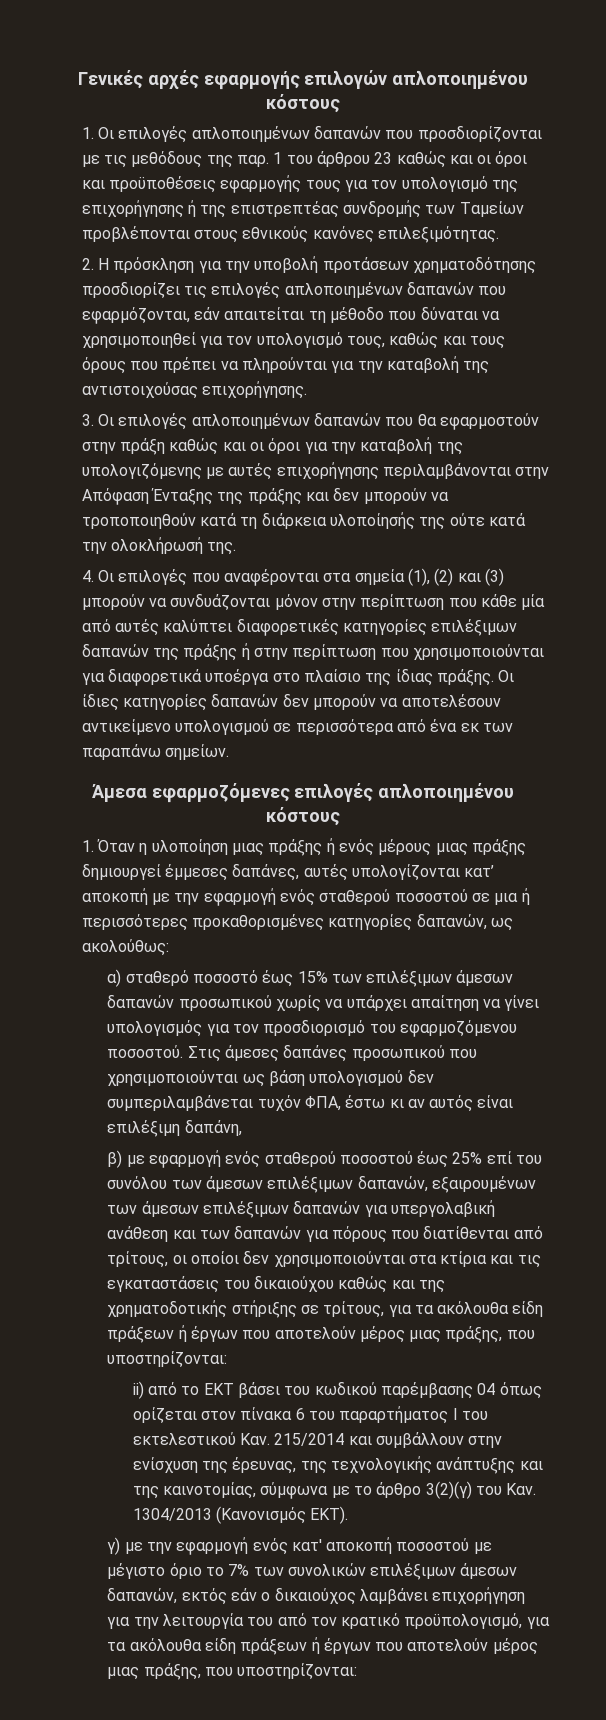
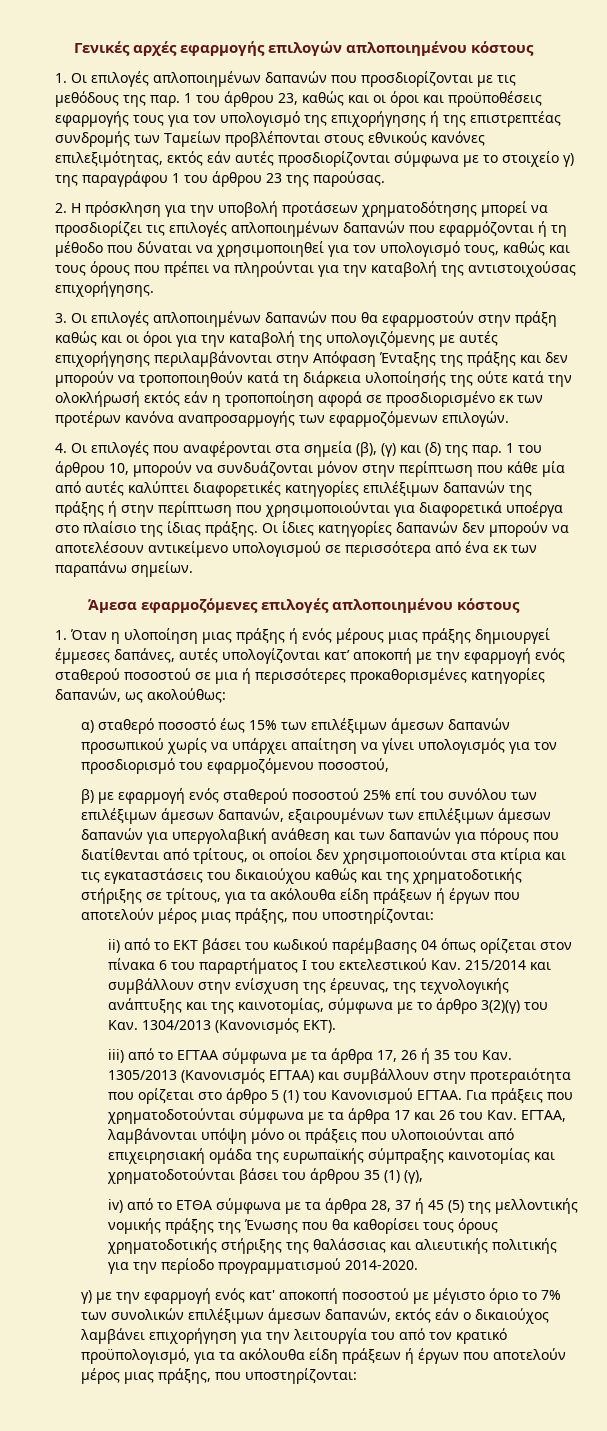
[374,152,393,164] 23 -> [277,93,298,105] 23,
[377,226,499,243] επιλεξιμότητας. -> [54,151,574,167] [54,171,385,187] επιλεξιμότητας, εκτός εάν αυτές προσδιορίζονται σύμφωνα με το στοιχείο γ) της παραγράφου 1 του άρθρου 23 της παρούσας.
(536, 265) none -> [480,201,548,217] μπορεί να
[81,307,305,324] εφαρμόζονται, εάν απαιτείται -> [438,221,547,237] εφαρμόζονται ή
[207,542,237,555] της. -> [143,391,543,407] [54,411,509,427] εκτός εάν η τροποποίηση αφορά σε προσδιορισμένο εκ των προτέρων κανόνα αναπροσαρμογής των εφαρμοζόμενων επιλογών.
[407,568,504,586] (1), (2) και (3) -> [355,442,542,457] [54,461,129,477] (β), (γ) και (δ) της παρ. 1 του άρθρου 10,
[107,1044,477,1062] [107,1069,434,1087] [107,1095,514,1112] [107,1119,242,1137] ποσοστού. Στις άμεσες δαπάνες προσωπικού που χρησιμοποιούνται ως βάση υπολογισμού δεν συμπεριλαμβάνεται τυχόν ΦΠΑ, έστω κι αν αυτός είναι επιλέξιμη δαπάνη, -> [318,758,390,772] ποσοστού,
[417,1151,449,1168] έως -> (360, 794) none
[205,1176,354,1193] άμεσων επιλέξιμων -> [81,808,215,824] επιλέξιμων άμεσων
[141,1201,289,1218] άμεσων επιλέξιμων -> [418,808,552,824] επιλέξιμων άμεσων
(349, 1515) none -> [107,1048,512,1064] [107,1068,571,1084] [107,1088,573,1104] [106,1108,566,1124] [106,1128,514,1144] [107,1148,555,1164] [106,1168,423,1184] [107,1198,578,1214] [107,1218,498,1234] [106,1238,557,1254] [107,1258,418,1274] // iii) από το ΕΓΤΑΑ σύμφωνα με τα άρθρα 17, 26 ή 35 του Καν. 1305/2013 (Κανονισμός ΕΓΤΑΑ) και συμβάλλουν στην προτεραιότητα που ορίζεται στο άρθρο 5 (1) του Κανονισμού ΕΓΤΑΑ. Για πράξεις που χρηματοδοτούνται σύμφωνα με τα άρθρα 17 και 26 του Καν. ΕΓΤΑΑ, λαμβάνονται υπόψη μόνο οι πράξεις που υλοποιούνται από επιχειρησιακή ομάδα της ευρωπαϊκής σύμπραξης καινοτομίας και χρηματοδοτούνται βάσει του άρθρου 35 (1) (γ), // iv) από το ΕΤΘΑ σύμφωνα με τα άρθρα 28, 37 ή 45 (5) της μελλοντικής νομικής πράξης της Ένωσης που θα καθορίσει τους όρους χρηματοδοτικής στήριξης της θαλάσσιας και αλιευτικής πολιτικής για την περίοδο προγραμματισμού 2014-2020.

